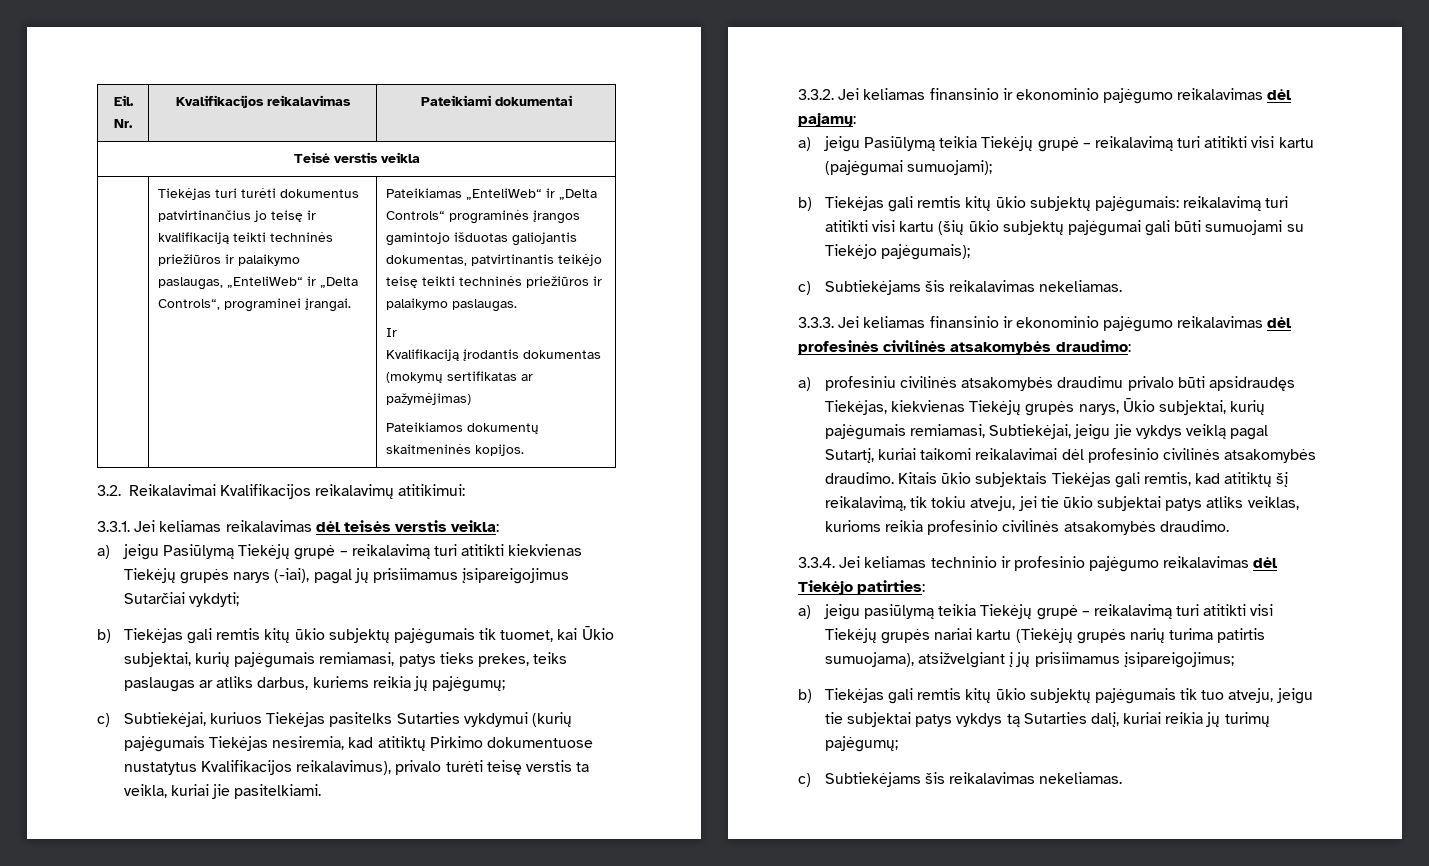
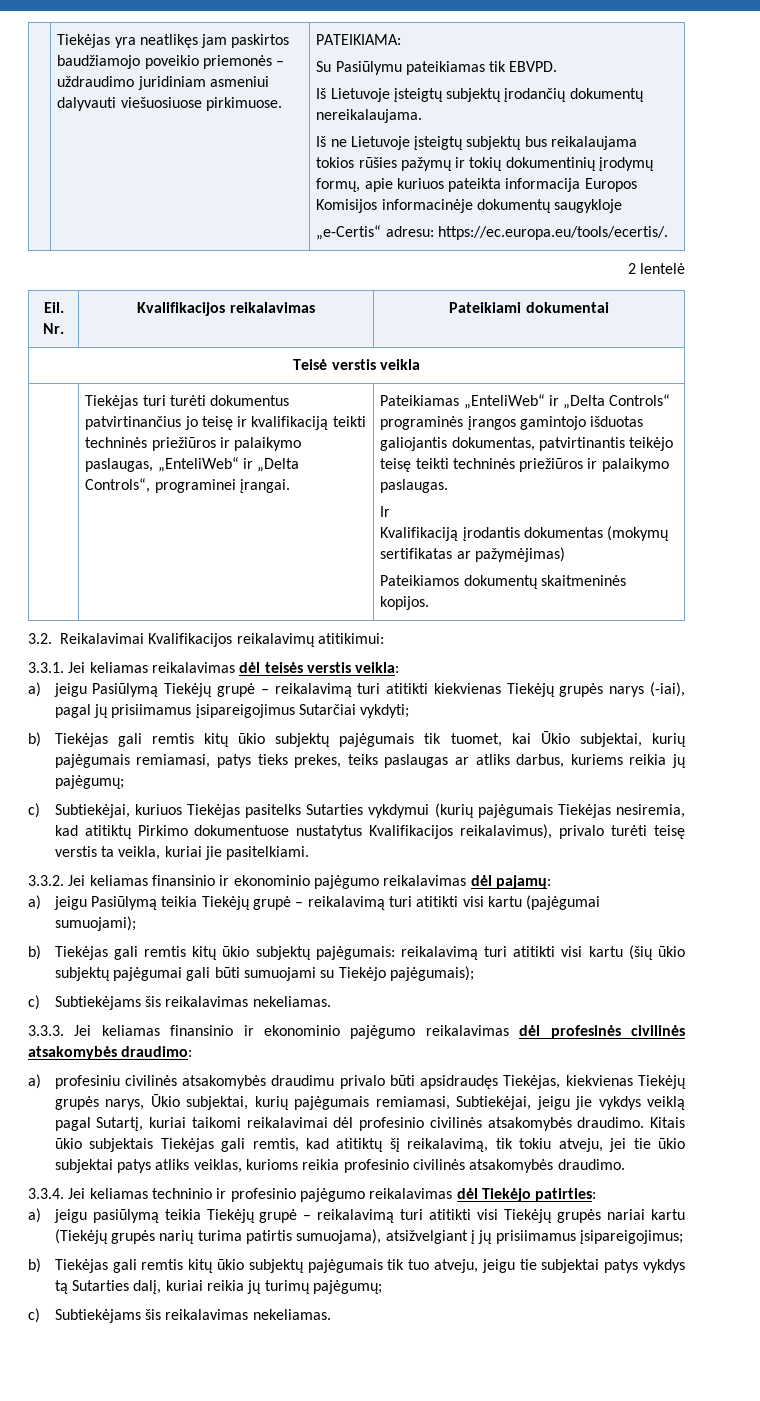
(113, 100) none -> [57,34,290,48] [57,55,285,69] [57,76,269,90] [57,97,282,111] [316,34,402,45] [316,61,558,75] [316,88,644,102] [316,109,423,123] [316,136,638,150] [316,157,655,171] [316,178,637,192] [316,199,623,213] [316,225,668,240] [627,263,685,274] | Tiekėjas yra neatlikęs jam paskirtos baudžiamojo poveikio priemonės – uždraudimo juridiniam asmeniui dalyvauti viešuosiuose pirkimuose. | PATEIKIAMA: // Su Pasiūlymu pateikiamas tik EBVPD. // Iš Lietuvoje įsteigtų subjektų įrodančių dokumentų nereikalaujama. // Iš ne Lietuvoje įsteigtų subjektų bus reikalaujama tokios rūšies pažymų ir tokių dokumentinių įrodymų formų, apie kuriuos pateikta informacija Europos Komisijos informacinėje dokumentų saugykloje // „e-Certis“ adresu: https://ec.europa.eu/tools/ecertis/. // 2 lentelė //

